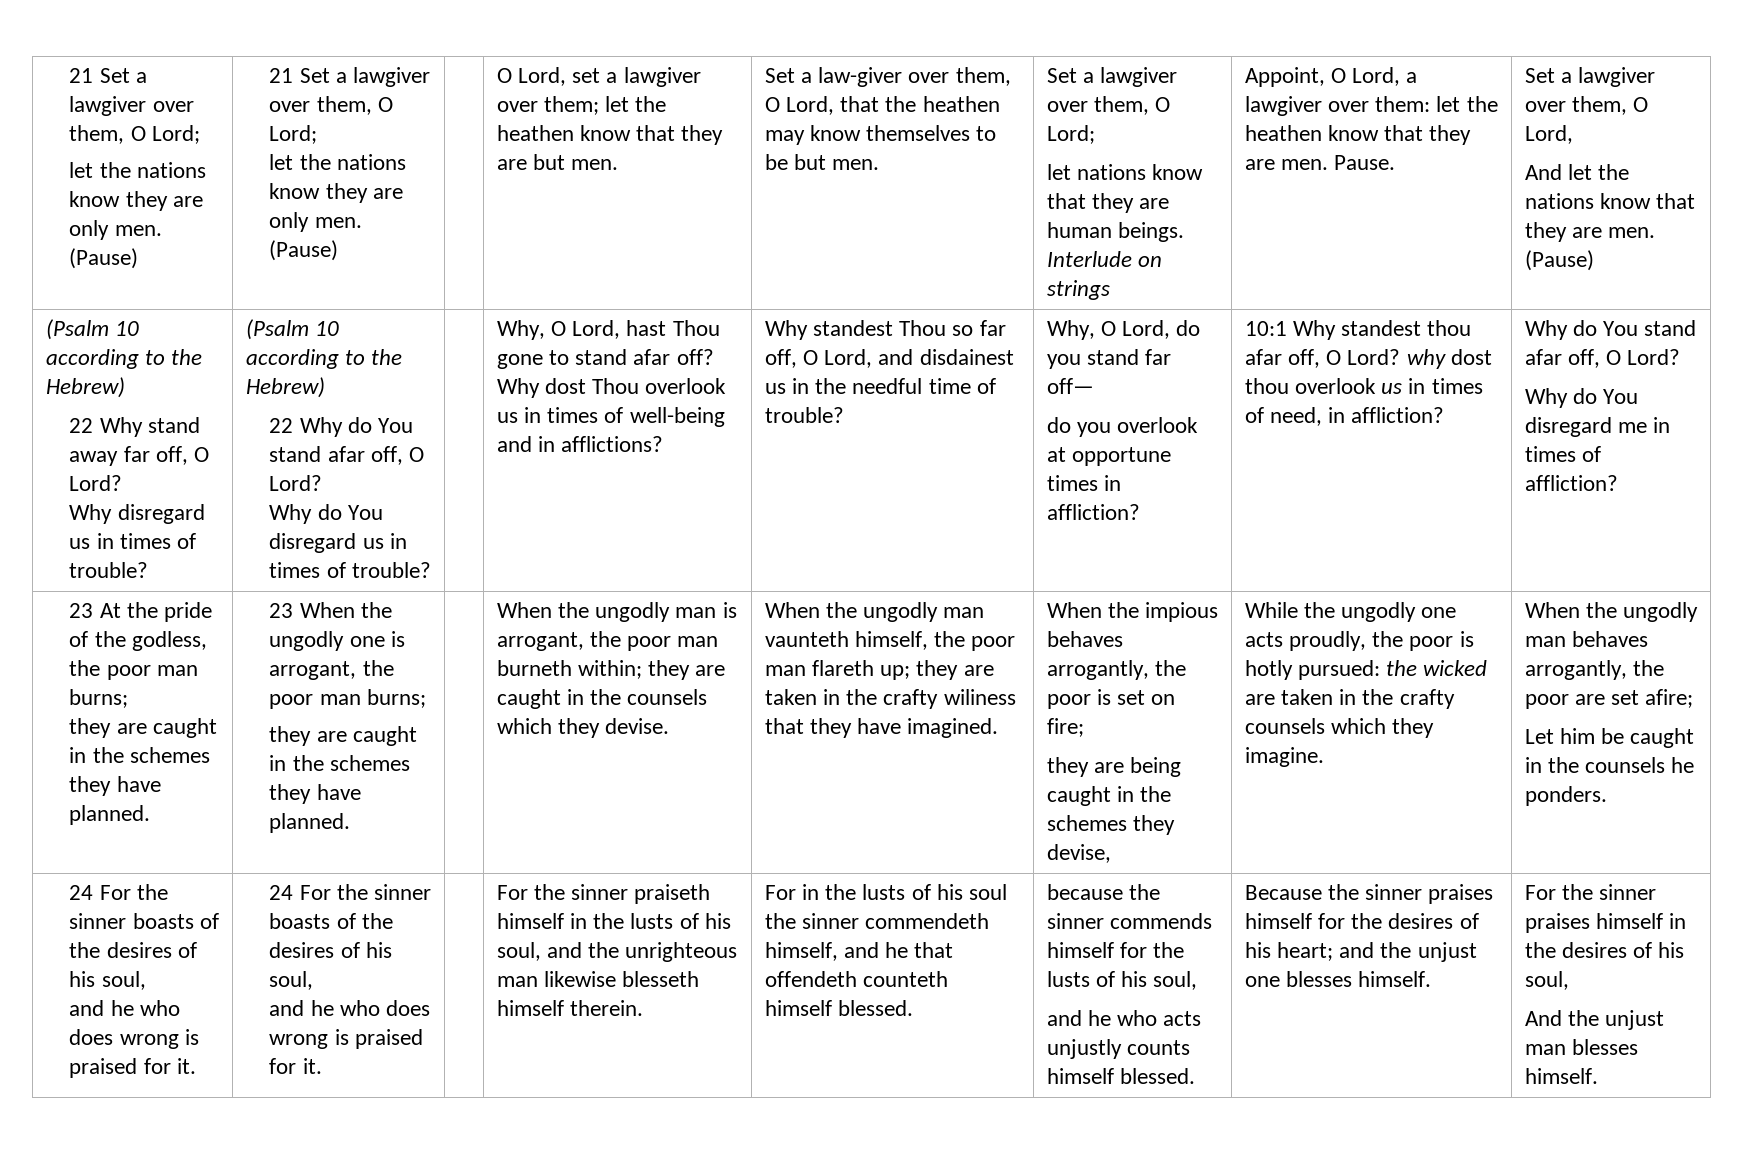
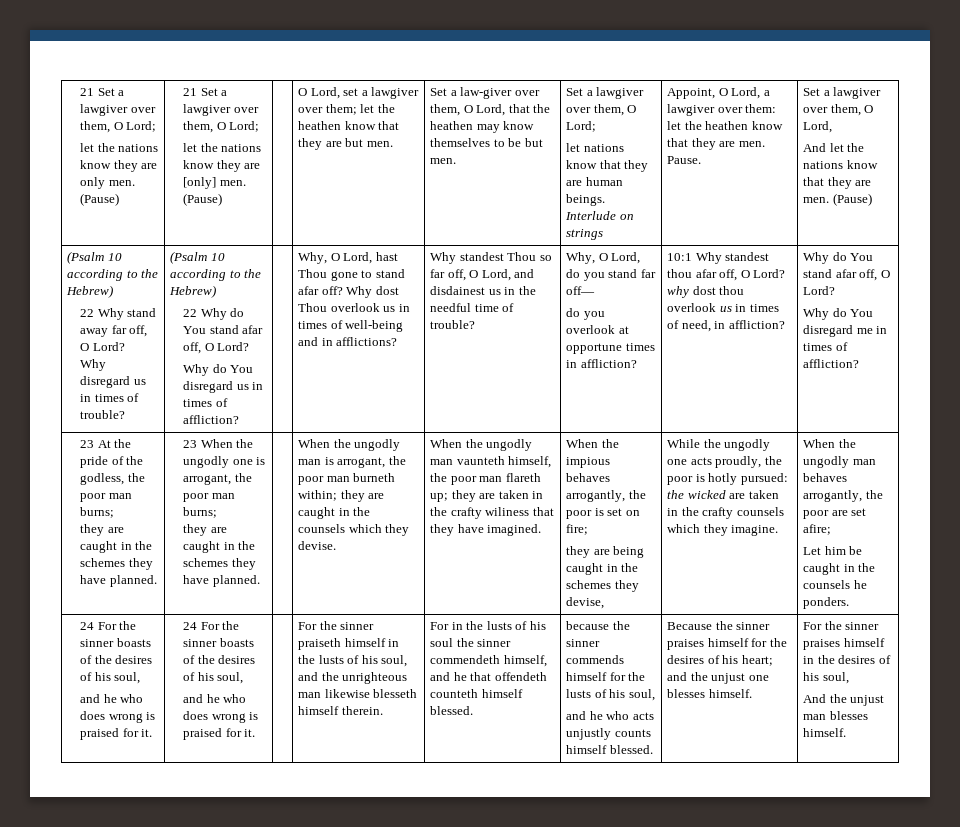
[269,212,310,232] only -> [183,177,217,189] [only]
[351,562,431,578] trouble? -> [183,415,240,424] affliction?

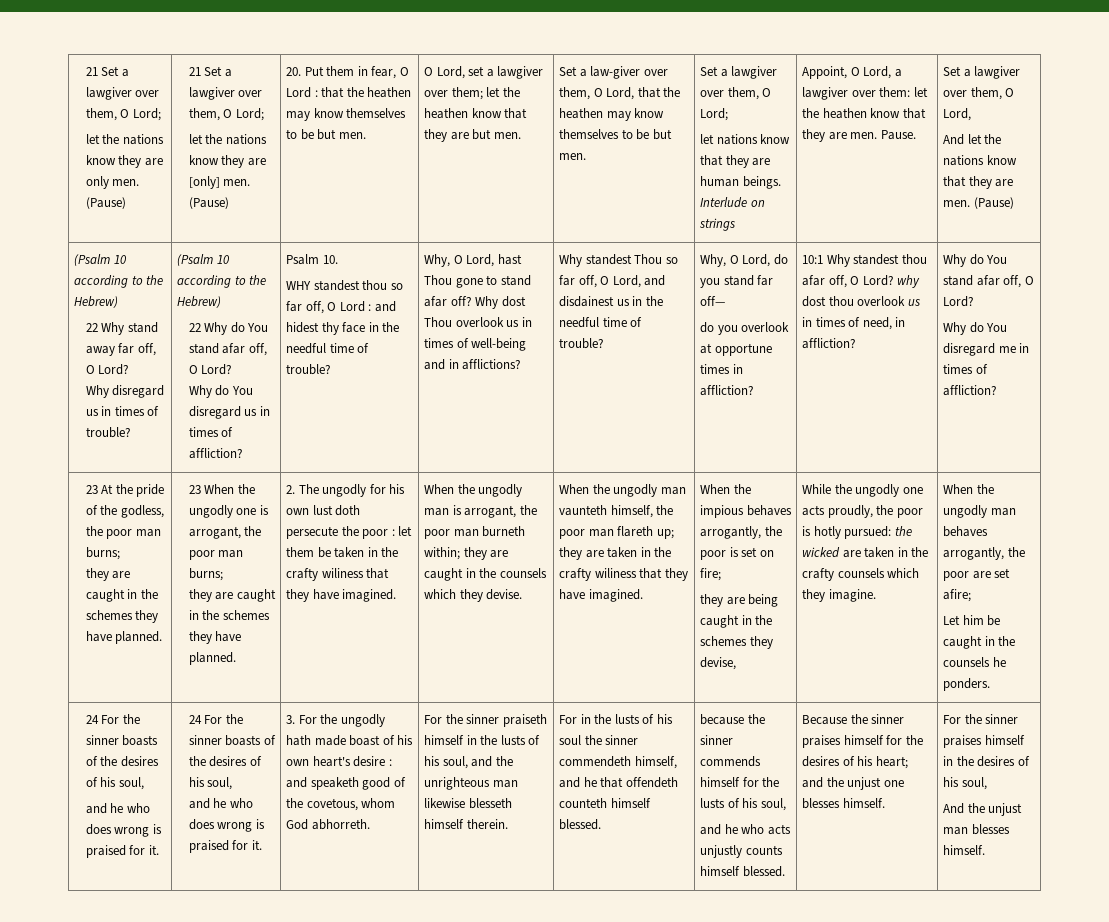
(223, 199) none -> [286,66,409,79] [286,87,412,98] [286,108,407,121] [286,129,366,140] 20. Put them in fear, O Lord : that the heathen may know themselves to be but men.
(240, 419) none -> [286,254,338,265] [286,280,403,291] [286,301,396,314] [286,322,400,335] [286,343,370,354] [286,364,332,375] Psalm 10. // WHY standest thou so far off, O Lord : and hidest thy face in the needful time of trouble?
(260, 581) none -> [286,484,406,497] [286,505,361,516] [286,526,413,539] [286,547,399,558] [286,568,390,581] [286,589,397,602] 2. The ungodly for his own lust doth persecute the poor : let them be taken in the crafty wiliness that they have imagined.
(256, 733) none -> [286,714,385,727] [286,735,414,746] [286,756,392,767] [286,777,406,790] [286,798,396,811] [286,819,370,830] 3. For the ungodly hath made boast of his own heart's desire : and speaketh good of the covetous, whom God abhorreth.

